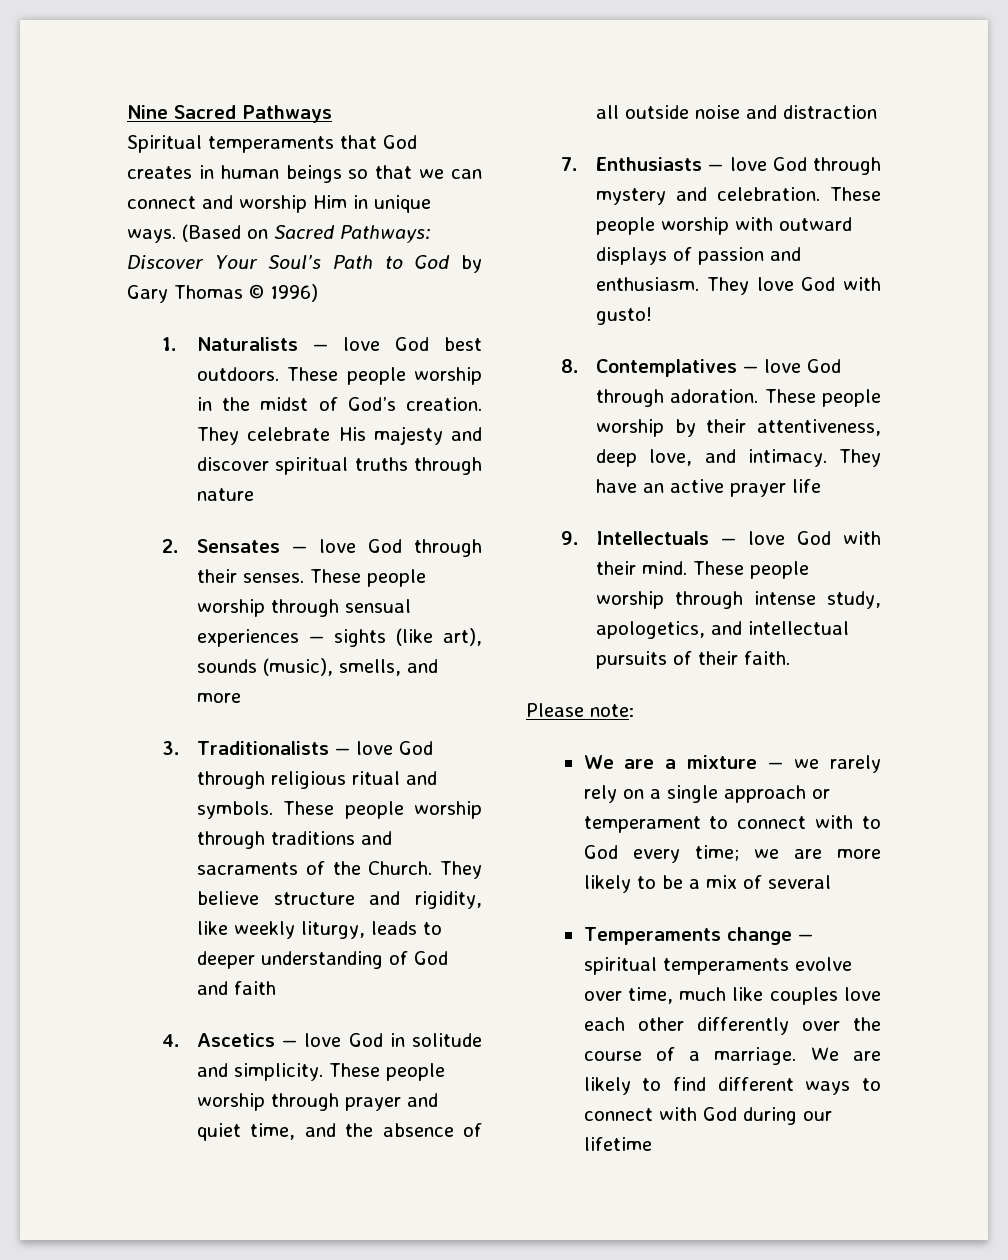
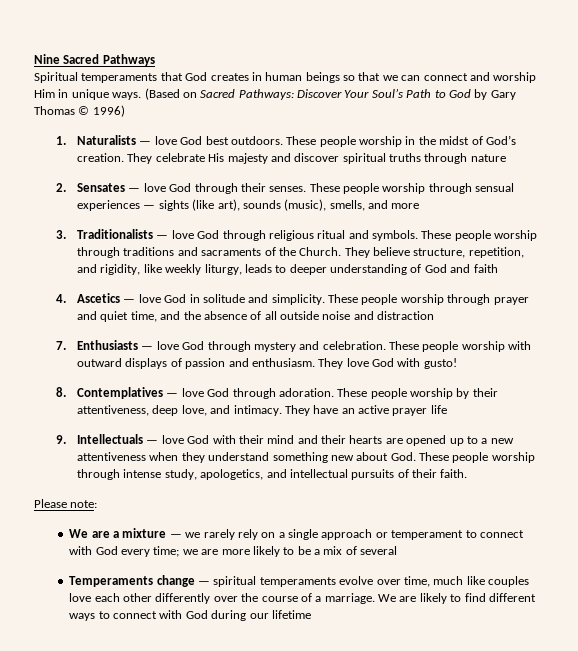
[273,892,355,905] structure -> [413,247,524,258] structure, repetition,
[642,561,688,575] mind. -> [267,435,514,446] [76,452,416,463] mind and their hearts are opened up to a new attentiveness when they understand something new about God.
[862,816,881,829] to -> (93, 550) none

